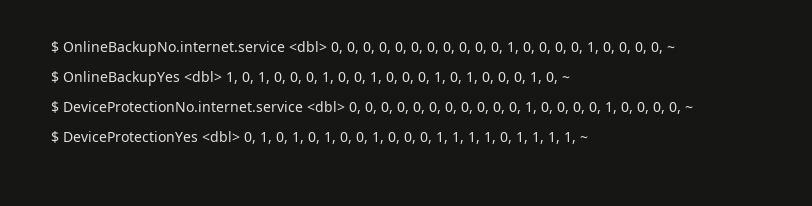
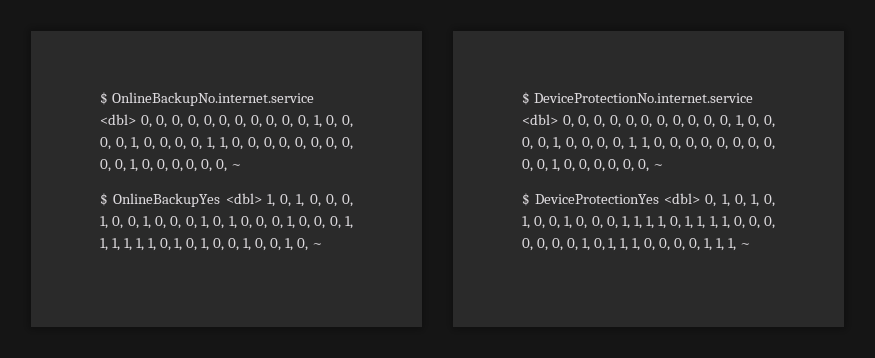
(663, 48) none -> [206,137,353,150] [100,159,228,172] 1, 1, 0, 0, 0, 0, 0, 0, 0, 0, 0, 0, 1, 0, 0, 0, 0, 0, 0,
(558, 78) none -> [314,216,353,229] [100,238,308,251] 0, 0, 1, 1, 1, 1, 1, 1, 0, 1, 0, 1, 0, 0, 1, 0, 0, 1, 0,
(681, 108) none -> [628,137,775,150] [522,159,650,172] 1, 1, 0, 0, 0, 0, 0, 0, 0, 0, 0, 0, 1, 0, 0, 0, 0, 0, 0,
(576, 138) none -> [733,216,775,229] [522,238,736,251] 0, 0, 0, 0, 0, 0, 0, 1, 0, 1, 1, 1, 0, 0, 0, 0, 1, 1, 1,

